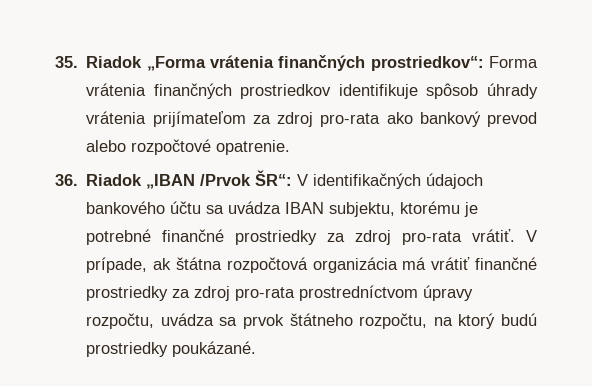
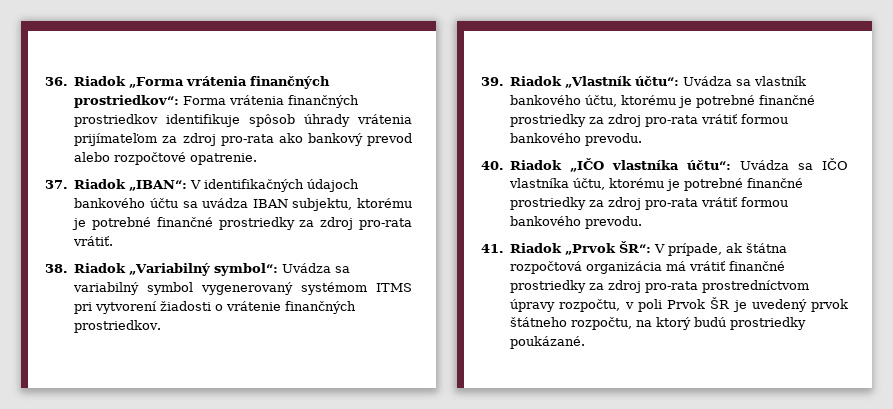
[55,56,78,68] 35. -> [45,77,68,86] 36.
[55,170,293,189] 36. Riadok „IBAN /Prvok ŠR“: -> [45,179,188,191] 37. Riadok „IBAN“:
(516, 235) none -> [45,263,351,276] [73,282,412,295] [74,301,357,314] [74,320,162,333] [481,76,807,88] [510,95,816,108] [510,114,789,127] [510,133,643,146] [481,158,848,172] [509,178,804,191] [510,197,789,210] [510,216,643,229] [481,241,652,255] // 38. Riadok „Variabilný symbol“: Uvádza sa variabilný symbol vygenerovaný systémom ITMS pri vytvorení žiadosti o vrátenie finančných prostriedkov. // 39. Riadok „Vlastník účtu“: Uvádza sa vlastník bankového účtu, ktorému je potrebné finančné prostriedky za zdroj pro-rata vrátiť formou bankového prevodu. // 40. Riadok „IČO vlastníka účtu“: Uvádza sa IČO vlastníka účtu, ktorému je potrebné finančné prostriedky za zdroj pro-rata vrátiť formou bankového prevodu. // 41. Riadok „Prvok ŠR“:
[160,313,238,326] uvádza sa -> [624,297,807,312] v poli Prvok ŠR je uvedený

